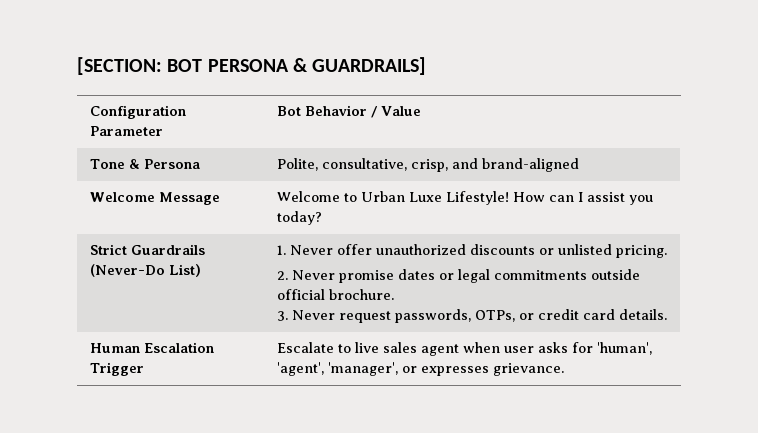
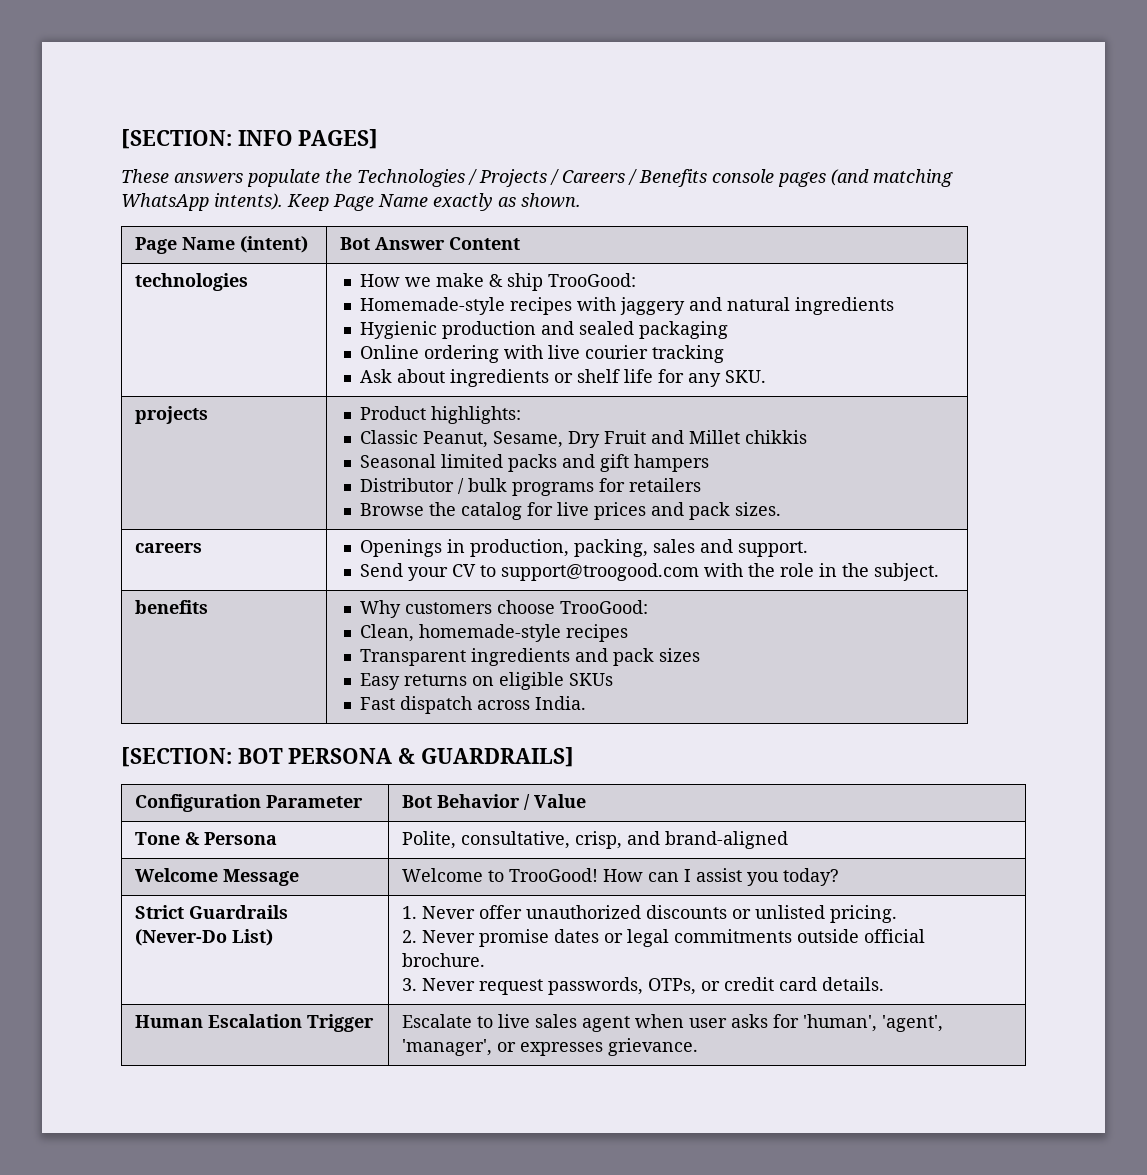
[77,57,162,75] [SECTION: -> [121,129,379,149] [121,169,953,187] [121,193,581,211] [135,236,309,254] [340,237,521,250] [135,273,249,291] [360,273,637,291] [360,297,895,315] [360,321,729,339] [360,345,725,363] [360,369,767,387] [135,406,209,424] [360,406,522,424] [360,430,808,448] [360,454,710,472] [360,478,702,496] [360,502,782,520] [135,543,203,553] [360,539,809,557] [360,563,940,581] [135,600,209,614] [360,600,649,618] [360,624,629,642] [360,648,701,666] [360,672,614,690] [360,696,587,714] [121,747,232,767] [SECTION: INFO PAGES] // These answers populate the Technologies / Projects / Careers / Benefits console pages (and matching WhatsApp intents). Keep Page Name exactly as shown. // Page Name (intent) | Bot Answer Content // technologies | How we make & ship TrooGood: // Homemade-style recipes with jaggery and natural ingredients // Hygienic production and sealed packaging // Online ordering with live courier tracking // Ask about ingredients or shelf life for any SKU. // projects | Product highlights: // Classic Peanut, Sesame, Dry Fruit and Millet chikkis // Seasonal limited packs and gift hampers // Distributor / bulk programs for retailers // Browse the catalog for live prices and pack sizes. // careers | Openings in production, packing, sales and support. // Send your CV to support@troogood.com with the role in the subject. // benefits | Why customers choose TrooGood: // Clean, homemade-style recipes // Transparent ingredients and pack sizes // Easy returns on eligible SKUs // Fast dispatch across India. // [SECTION:
[360,191,509,205] Urban Luxe Lifestyle! -> [509,868,599,882] TrooGood!

